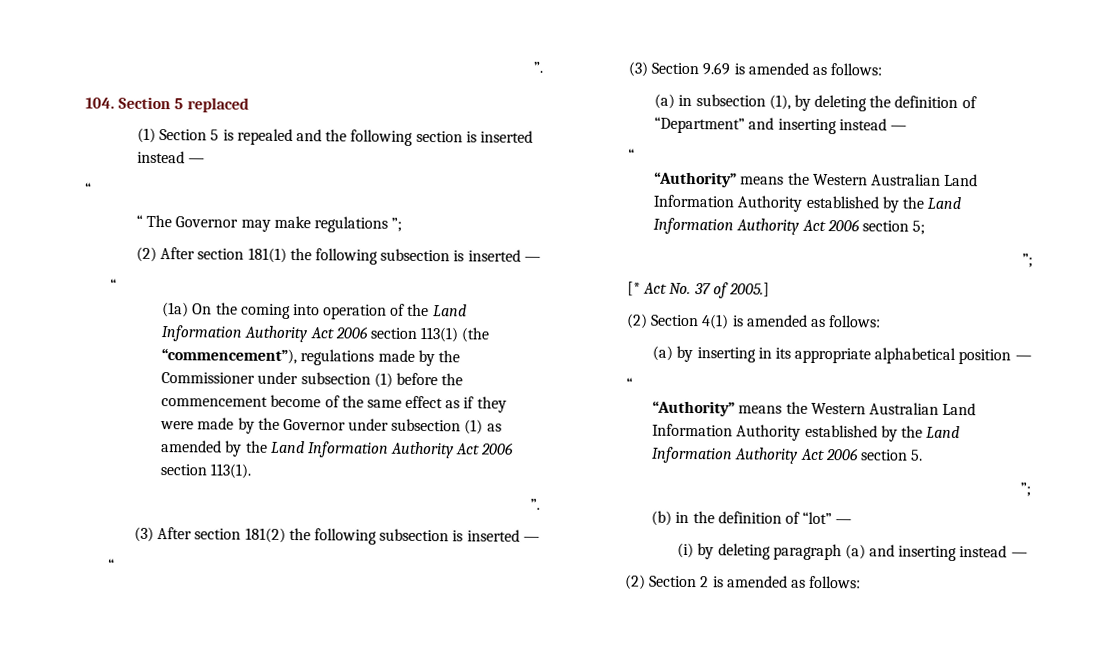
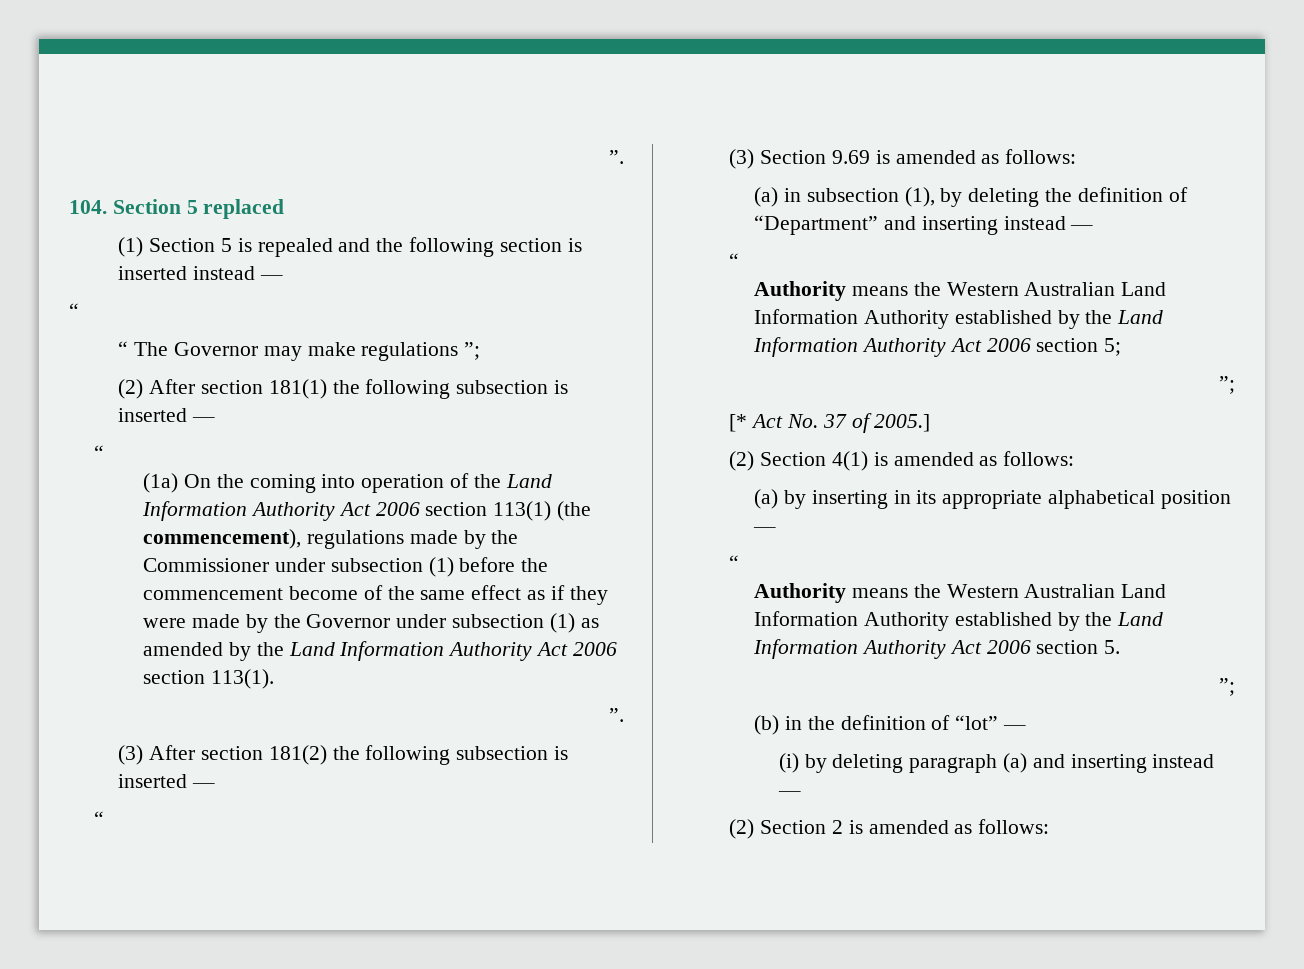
[161,348,298,365] “commencement”), -> [143,529,302,549] commencement),
[654,171,738,188] “Authority” -> [754,281,847,301] Authority
[652,400,736,417] “Authority” -> [754,583,847,603] Authority

